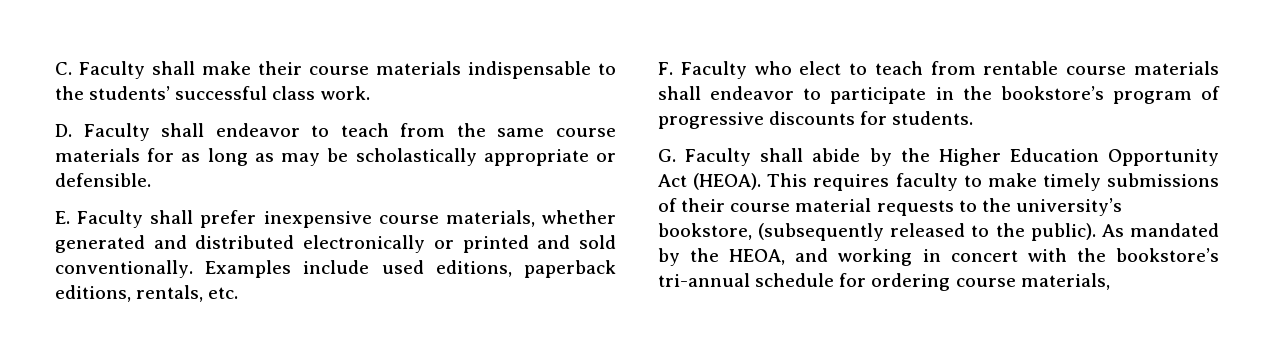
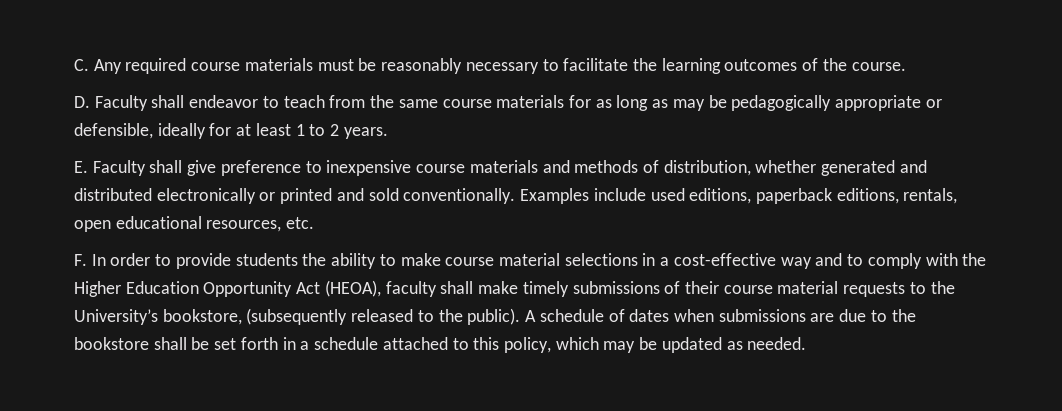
[79,61,616,79] [55,86,370,100] Faculty shall make their course materials indispensable to the students’ successful class work. -> [93,58,906,74] Any required course materials must be reasonably necessary to facilitate the learning outcomes of the course.
[355,148,477,166] scholastically -> [731,95,832,111] pedagogically
[55,173,151,187] [55,210,535,228] defensible. // E. Faculty shall prefer inexpensive course materials, -> [74,123,388,139] [74,160,751,176] defensible, ideally for at least 1 to 2 years. // E. Faculty shall give preference to inexpensive course materials and methods of distribution,
(204, 293) none -> [74,216,282,232] open educational resources,
[680,61,1219,79] [658,86,1220,104] [658,111,974,129] [658,148,892,166] Faculty who elect to teach from rentable course materials shall endeavor to participate in the bookstore’s program of progressive discounts for students. // G. Faculty shall abide by -> [91,253,958,269] In order to provide students the ability to make course material selections in a cost-effective way and to comply with
[693,173,982,191] (HEOA). This requires faculty to -> [324,280,474,297] (HEOA), faculty shall
[1015,198,1122,216] university’s -> [74,309,158,325] University’s
[1101,223,1220,237] [658,248,1220,266] [658,273,1110,291] As mandated by the HEOA, and working in concert with the bookstore’s tri-annual schedule for ordering course materials, -> [525,309,916,322] [74,337,807,353] A schedule of dates when submissions are due to the bookstore shall be set forth in a schedule attached to this policy, which may be updated as needed.

